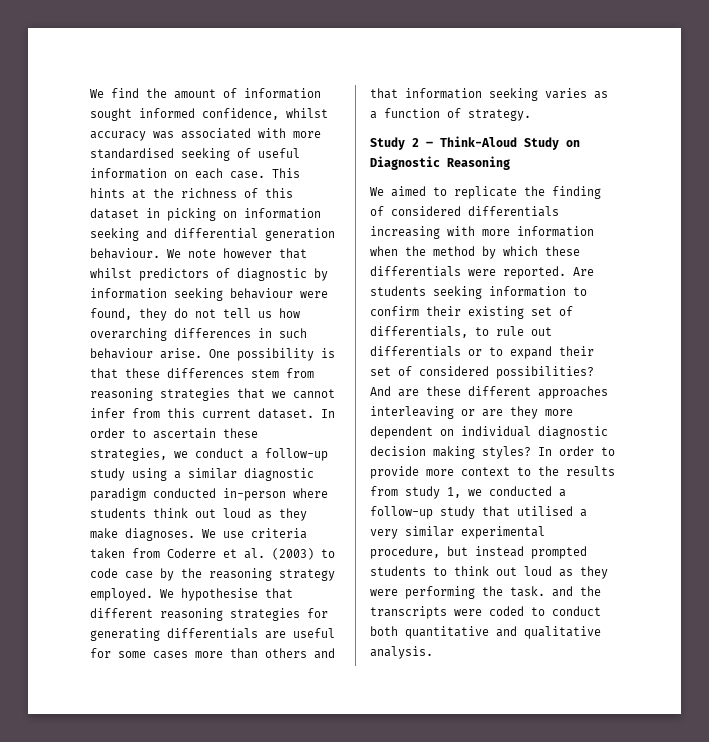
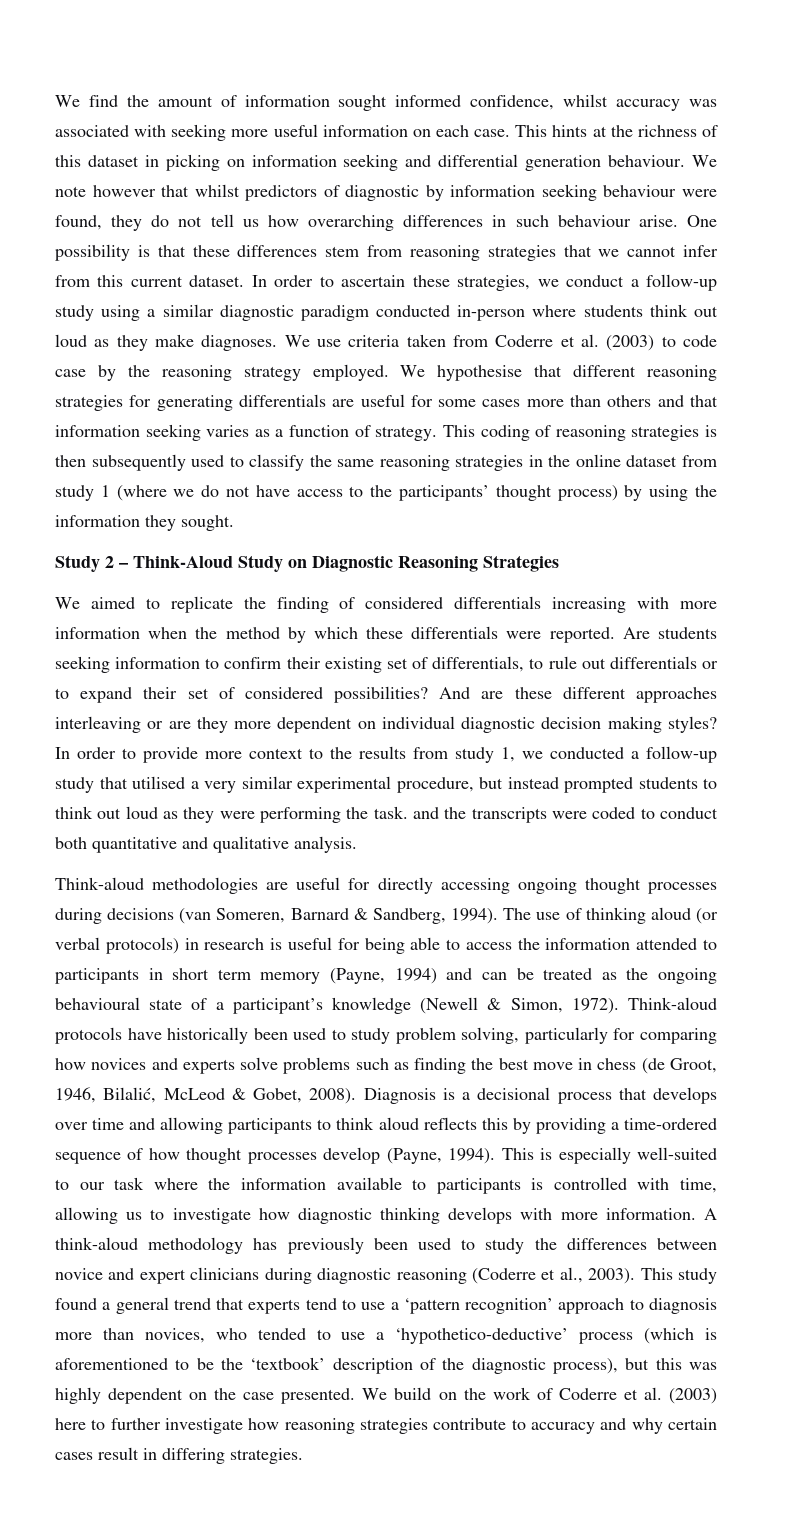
[293,131,321,138] [90,148,251,161] more standardised seeking of -> [171,124,269,141] seeking more
(531, 115) none -> [442,425,718,441] [55,454,718,471] [55,485,717,501] [55,515,234,531] This coding of reasoning strategies is then subsequently used to classify the same reasoning strategies in the online dataset from study 1 (where we do not have access to the participants’ thought process) by using the information they sought.
(510, 163) none -> [483,555,559,572] Strategies
(433, 652) none -> [55,877,717,894] [55,907,718,924] [55,937,717,954] [55,968,718,984] [55,997,717,1014] [55,1027,717,1044] [55,1057,717,1074] [55,1087,717,1104] [55,1117,718,1134] [55,1147,717,1164] [55,1177,717,1194] [55,1207,717,1224] [55,1237,717,1254] [55,1267,717,1284] [55,1297,717,1314] [55,1328,717,1344] [55,1357,718,1374] [55,1387,718,1404] [55,1418,718,1434] [55,1447,303,1464] // Think-aloud methodologies are useful for directly accessing ongoing thought processes during decisions (van Someren, Barnard & Sandberg, 1994). The use of thinking aloud (or verbal protocols) in research is useful for being able to access the information attended to participants in short term memory (Payne, 1994) and can be treated as the ongoing behavioural state of a participant’s knowledge (Newell & Simon, 1972). Think-aloud protocols have historically been used to study problem solving, particularly for comparing how novices and experts solve problems such as finding the best move in chess (de Groot, 1946, Bilalić, McLeod & Gobet, 2008). Diagnosis is a decisional process that develops over time and allowing participants to think aloud reflects this by providing a time-ordered sequence of how thought processes develop (Payne, 1994). This is especially well-suited to our task where the information available to participants is controlled with time, allowing us to investigate how diagnostic thinking develops with more information. A think-aloud methodology has previously been used to study the differences between novice and expert clinicians during diagnostic reasoning (Coderre et al., 2003). This study found a general trend that experts tend to use a ‘pattern recognition’ approach to diagnosis more than novices, who tended to use a ‘hypothetico-deductive’ process (which is aforementioned to be the ‘textbook’ description of the diagnostic process), but this was highly dependent on the case presented. We build on the work of Coderre et al. (2003) here to further investigate how reasoning strategies contribute to accuracy and why certain cases result in differing strategies.

